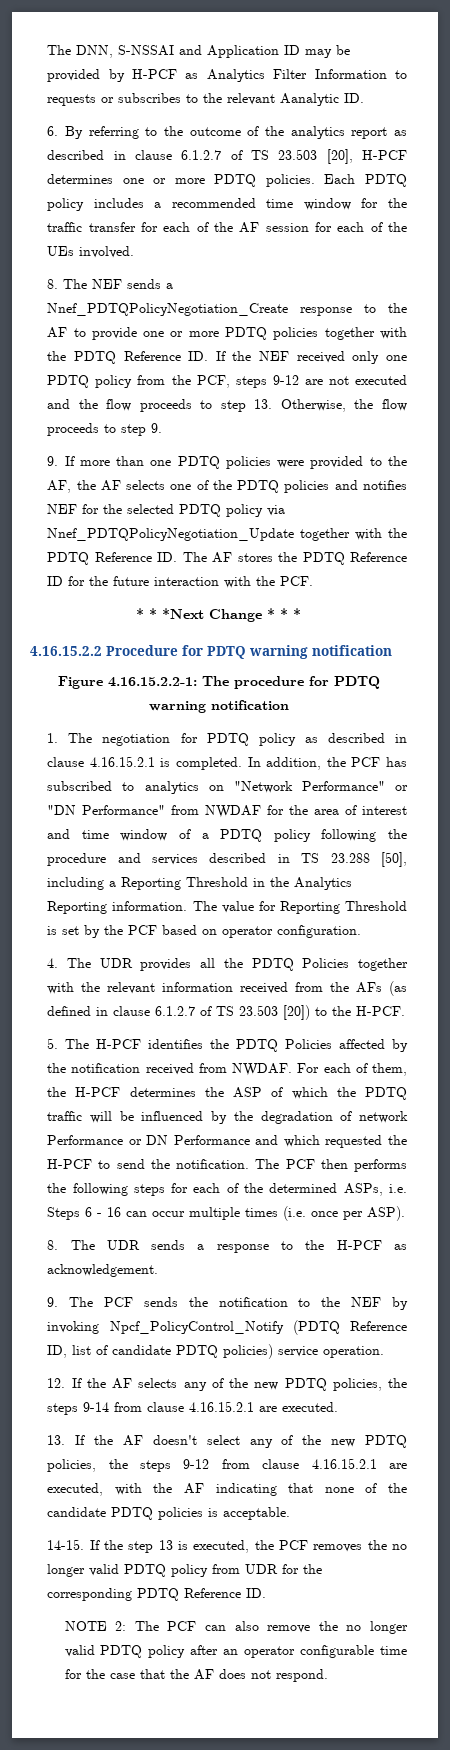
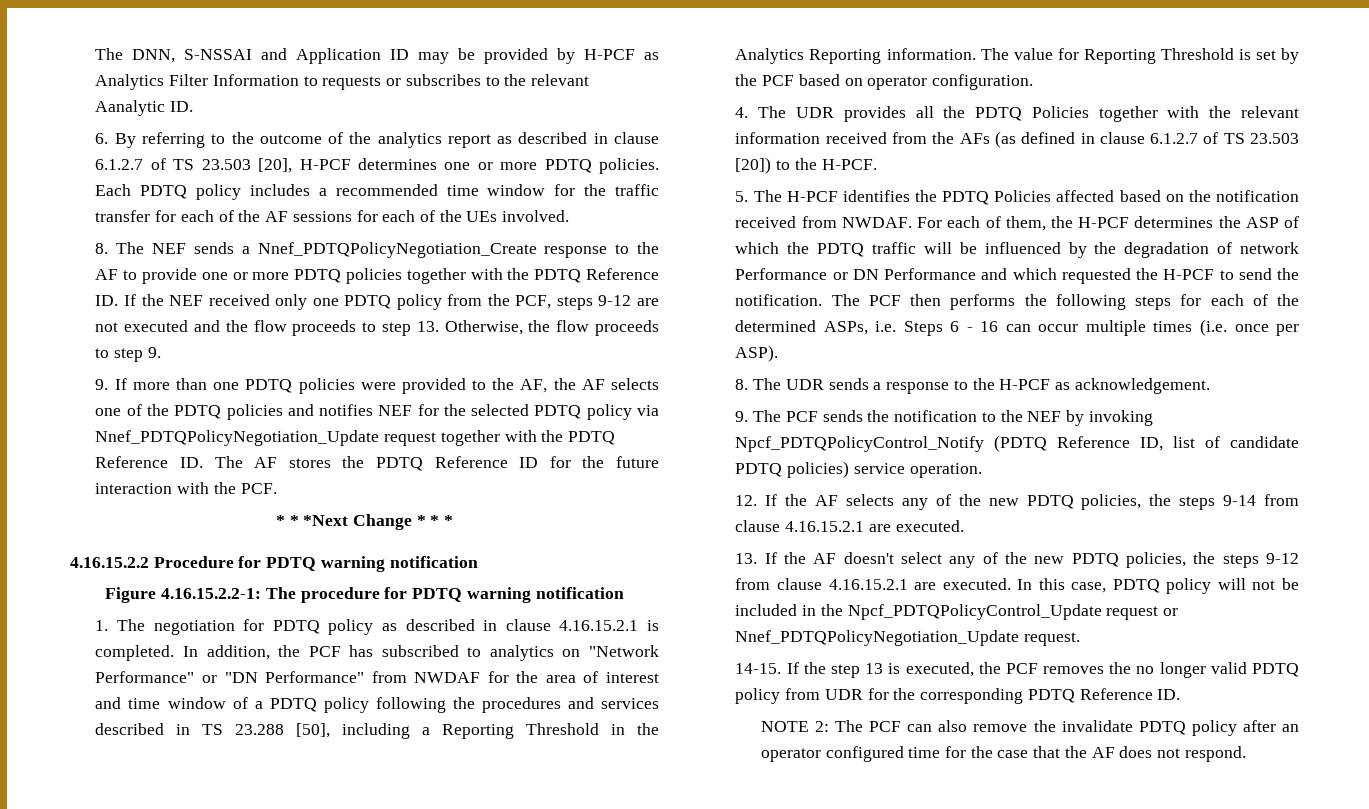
[265,223,309,232] session -> [292,211,352,222] sessions
(295, 534) none -> [384,432,437,446] request
[47,853,107,866] procedure -> [481,697,561,713] procedures
[391,1039,408,1052] by -> [1119,190,1184,202] based on
[109,1321,284,1334] Npcf_PolicyControl_Notify -> [735,436,985,452] Npcf_PDTQPolicyControl_Notify
[47,1483,407,1496] [47,1507,291,1520] executed, with the AF indicating that none of the candidate PDTQ policies is acceptable. -> [942,578,1299,594] [735,604,1179,620] [735,630,1081,646] executed. In this case, PDTQ policy will not be included in the Npcf_PDTQPolicyControl_Update request or Nnef_PDTQPolicyNegotiation_Update request.
[346,1621,408,1634] [64,1645,95,1657] no longer valid -> [1061,720,1133,732] invalidate
[300,1645,375,1658] configurable -> [825,746,904,762] configured

